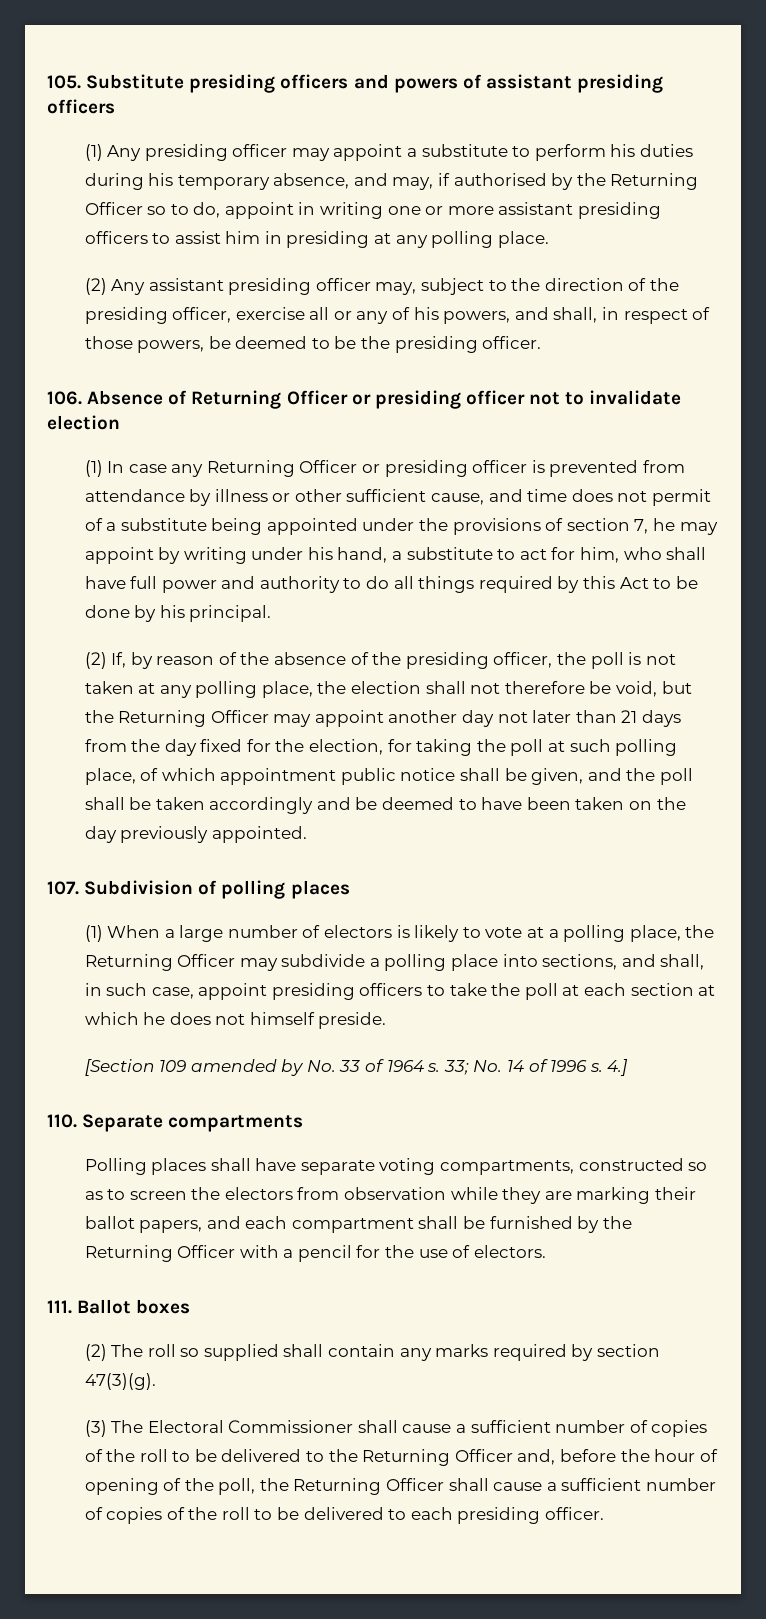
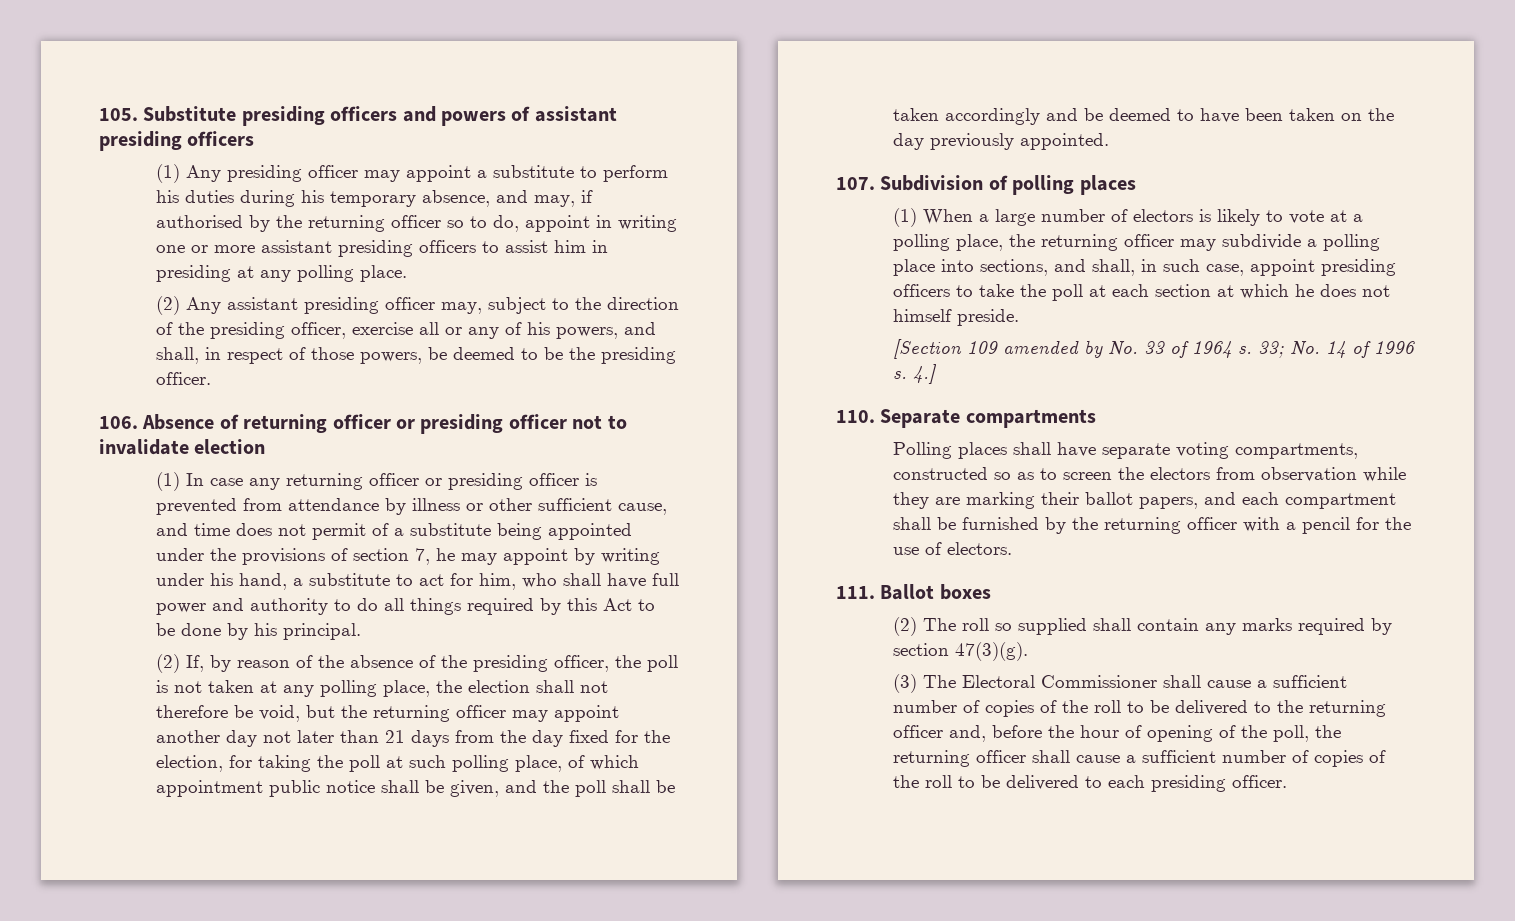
[610,173,699,190] [84,202,143,215] Returning Officer -> [308,215,442,232] returning officer
[191,390,348,409] Returning Officer -> [243,414,391,433] returning officer
[206,460,358,477] Returning Officer -> [286,473,420,490] returning officer
[118,710,269,727] Returning Officer -> [373,705,507,722] returning officer
[84,954,236,971] Returning Officer -> [1041,234,1175,251] returning officer
[84,1245,236,1262] Returning Officer -> [1104,517,1238,534] returning officer
[362,1449,513,1466] Returning Officer -> [1309,700,1387,717] [893,725,944,738] returning officer
[293,1478,445,1495] Returning Officer -> [893,750,1027,767] returning officer

